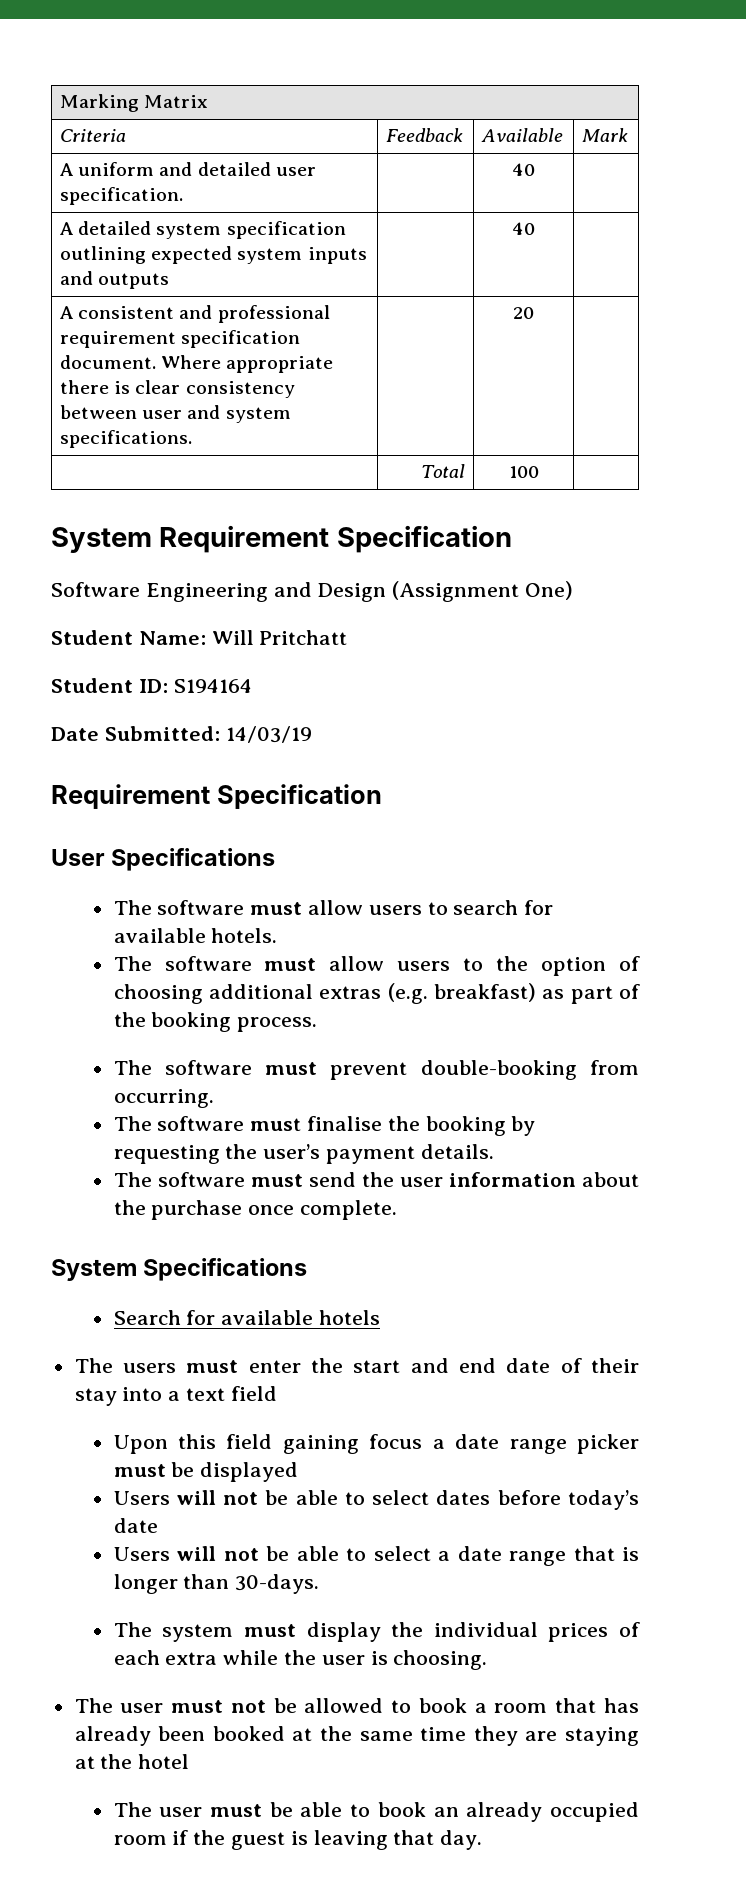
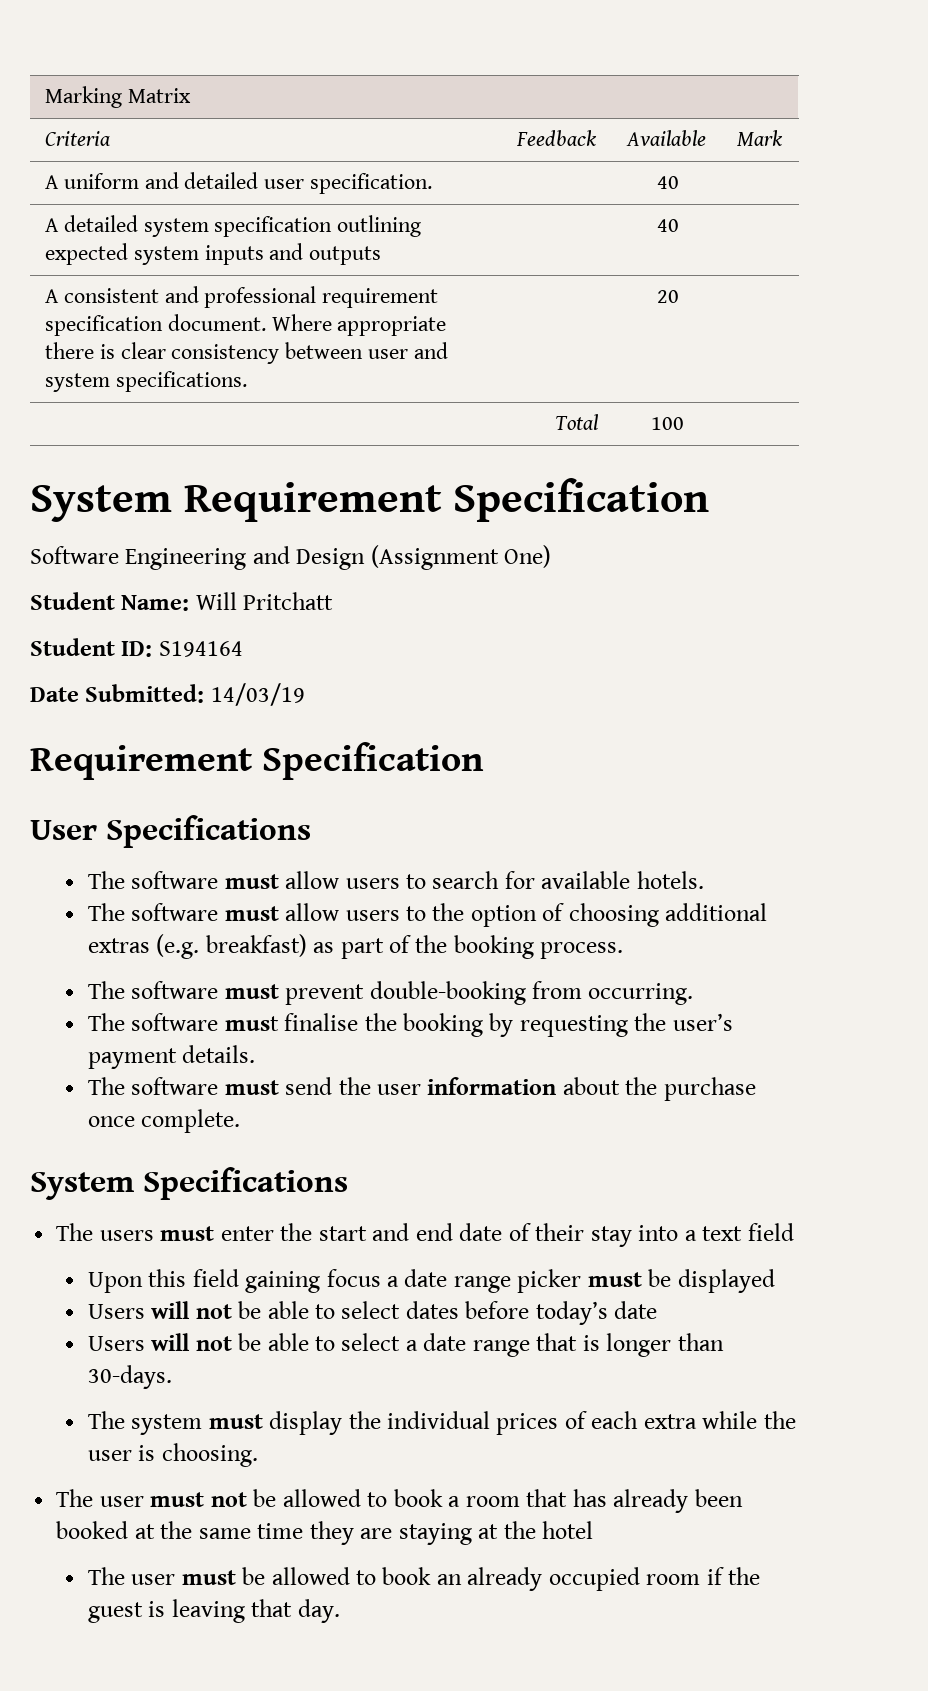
[113,1310,381,1325] // Search for available hotels -> (348, 1183) none
[300,1802,343,1817] able -> [271,1567,350,1585] allowed

